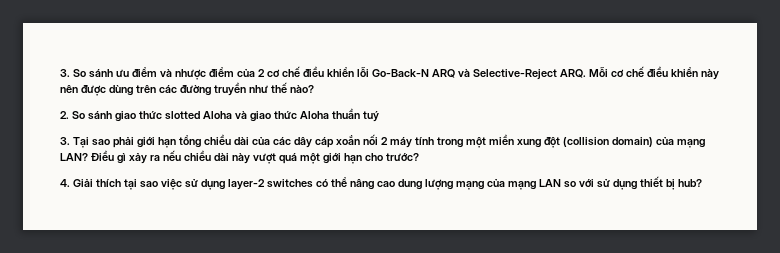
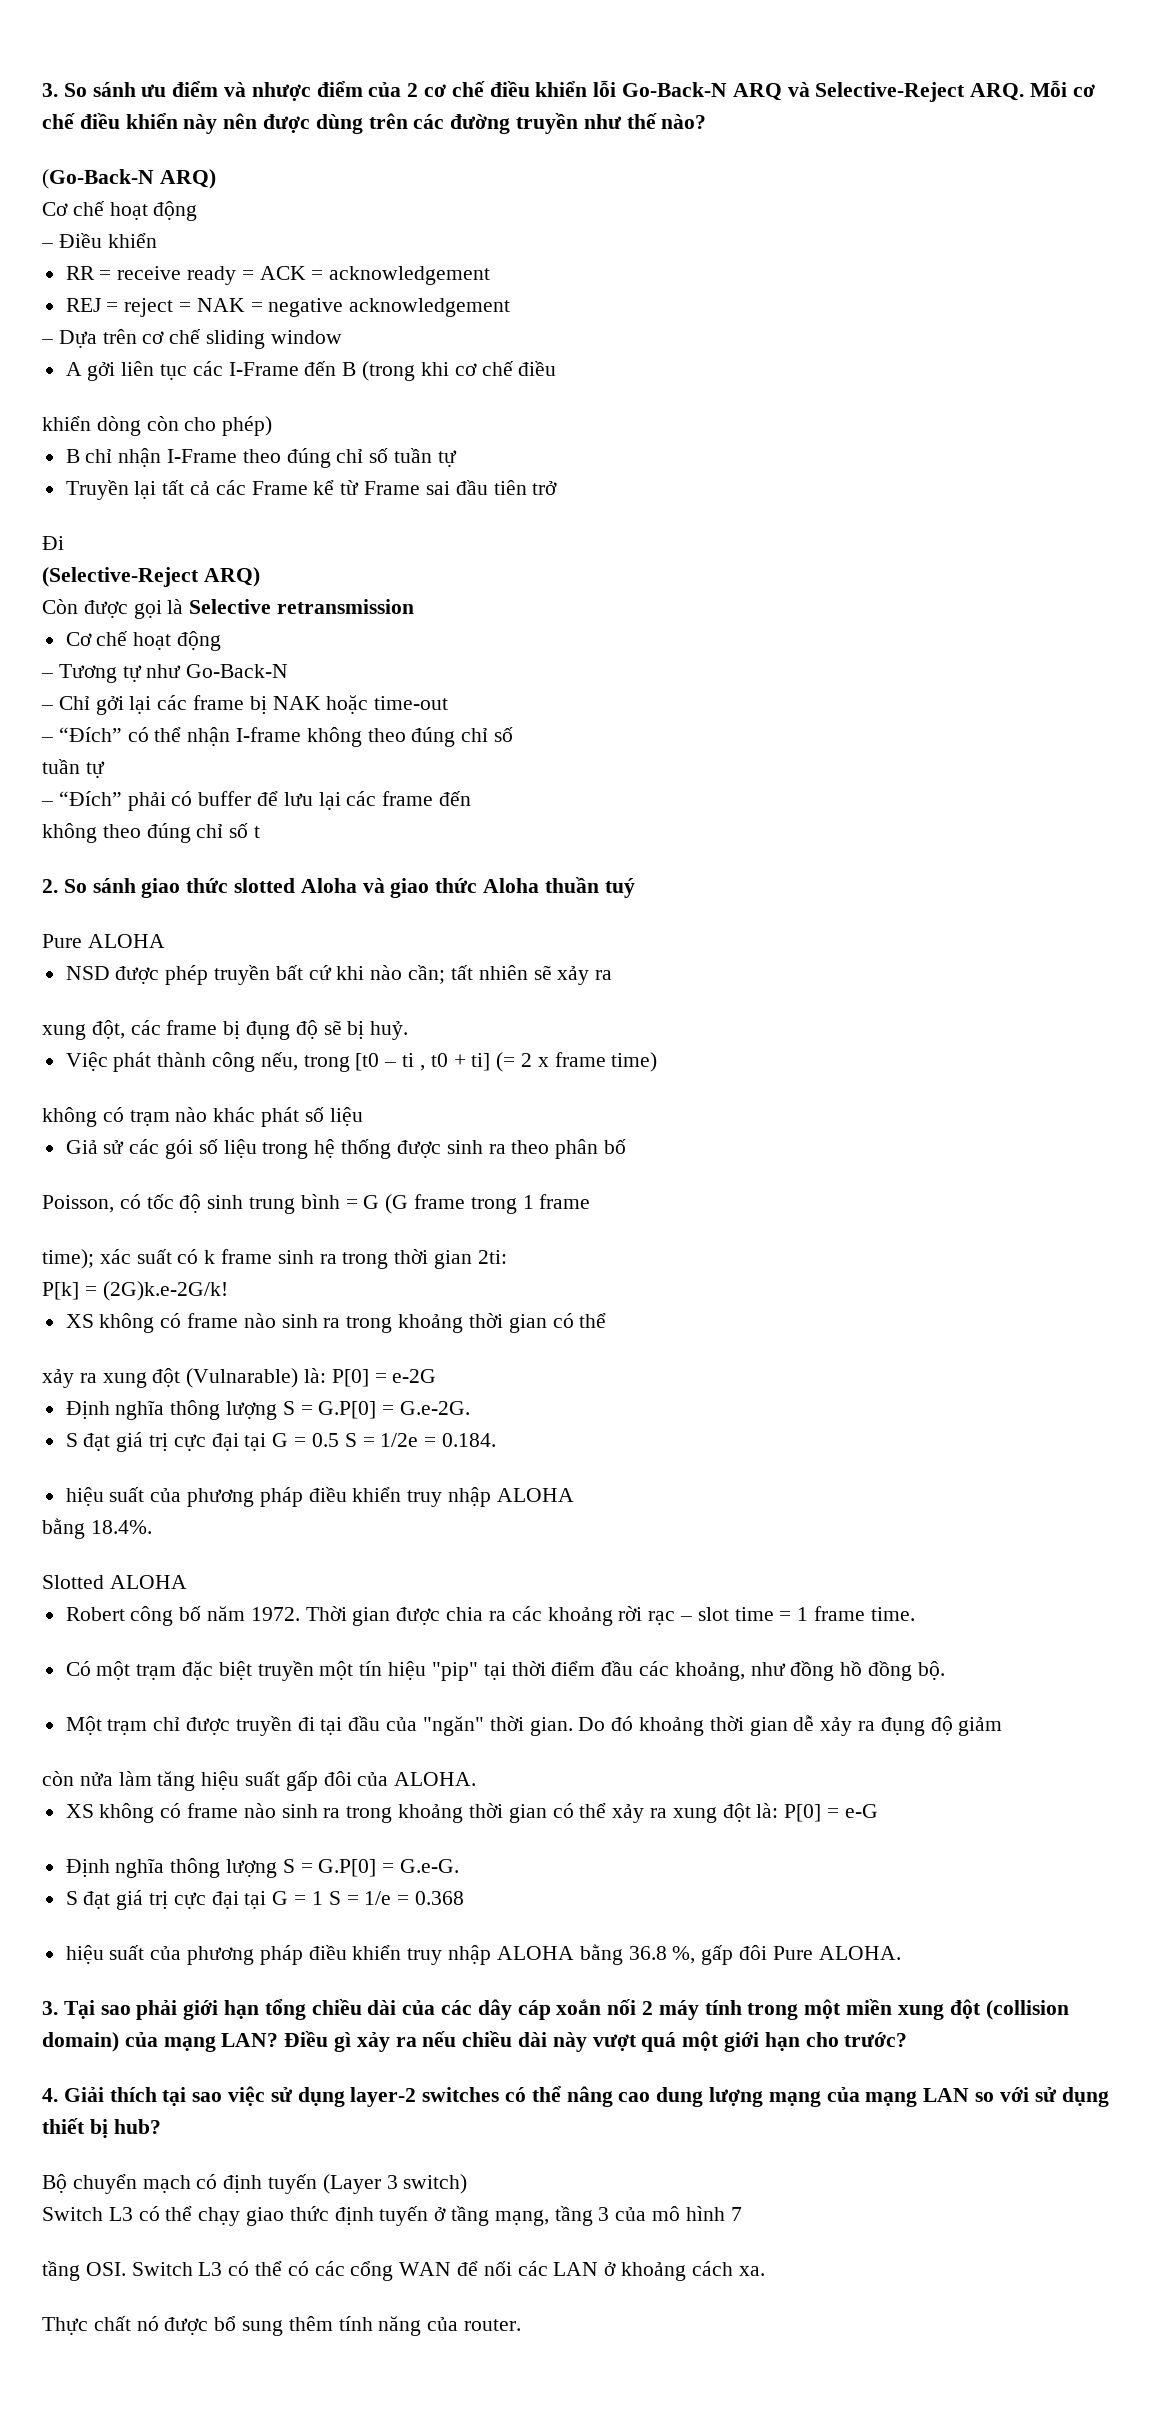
(314, 89) none -> [42,169,216,189] [42,201,198,221] [41,233,157,248] [65,266,491,285] [65,298,511,317] [41,329,342,349] [65,361,557,381] [42,416,273,436] [65,448,457,468] [65,480,558,500] [42,536,64,550] [42,567,260,587] [42,599,415,619] [65,631,222,651] [41,664,289,683] [41,695,449,715] [41,727,514,747] [42,759,105,778] [41,791,472,811] [42,823,261,843] // (Go-Back-N ARQ) // Cơ chế hoạt động // – Điều khiển // RR = receive ready = ACK = acknowledgement // REJ = reject = NAK = negative acknowledgement // – Dựa trên cơ chế sliding window // A gởi liên tục các I-Frame đến B (trong khi cơ chế điều // khiển dòng còn cho phép) // B chỉ nhận I-Frame theo đúng chỉ số tuần tự // Truyền lại tất cả các Frame kể từ Frame sai đầu tiên trở // Đi // (Selective-Reject ARQ) // Còn được gọi là Selective retransmission // Cơ chế hoạt động // – Tương tự như Go-Back-N // – Chỉ gởi lại các frame bị NAK hoặc time-out // – “Đích” có thể nhận I-frame không theo đúng chỉ số // tuần tự // – “Đích” phải có buffer để lưu lại các frame đến // không theo đúng chỉ số t
(379, 116) none -> [42,934,165,948] [65,965,613,985] [42,1020,409,1040] [65,1052,658,1072] [42,1107,363,1127] [65,1139,626,1159] [42,1194,591,1214] [42,1249,507,1269] [42,1281,228,1301] [65,1313,607,1333] [42,1368,437,1388] [65,1400,471,1420] [65,1432,496,1452] [65,1487,574,1507] [42,1518,152,1539] [42,1575,187,1589] [65,1606,915,1626] [65,1661,945,1681] [65,1715,1003,1736] [42,1771,477,1791] [65,1803,878,1823] [65,1858,460,1878] [65,1890,464,1910] [65,1944,901,1965] // Pure ALOHA // NSD được phép truyền bất cứ khi nào cần; tất nhiên sẽ xảy ra // xung đột, các frame bị đụng độ sẽ bị huỷ. // Việc phát thành công nếu, trong [t0 – ti , t0 + ti] (= 2 x frame time) // không có trạm nào khác phát số liệu // Giả sử các gói số liệu trong hệ thống được sinh ra theo phân bố // Poisson, có tốc độ sinh trung bình = G (G frame trong 1 frame // time); xác suất có k frame sinh ra trong thời gian 2ti: // P[k] = (2G)k.e-2G/k! // XS không có frame nào sinh ra trong khoảng thời gian có thể // xảy ra xung đột (Vulnarable) là: P[0] = e-2G // Định nghĩa thông lượng S = G.P[0] = G.e-2G. // S đạt giá trị cực đại tại G = 0.5 S = 1/2e = 0.184. // hiệu suất của phương pháp điều khiển truy nhập ALOHA // bằng 18.4%. // Slotted ALOHA // Robert công bố năm 1972. Thời gian được chia ra các khoảng rời rạc – slot time = 1 frame time. // Có một trạm đặc biệt truyền một tín hiệu "pip" tại thời điểm đầu các khoảng, như đồng hồ đồng bộ. // Một trạm chỉ được truyền đi tại đầu của "ngăn" thời gian. Do đó khoảng thời gian dễ xảy ra đụng độ giảm // còn nửa làm tăng hiệu suất gấp đôi của ALOHA. // XS không có frame nào sinh ra trong khoảng thời gian có thể xảy ra xung đột là: P[0] = e-G // Định nghĩa thông lượng S = G.P[0] = G.e-G. // S đạt giá trị cực đại tại G = 1 S = 1/e = 0.368 // hiệu suất của phương pháp điều khiển truy nhập ALOHA bằng 36.8 %, gấp đôi Pure ALOHA.
(702, 183) none -> [42,2174,468,2194] [42,2206,742,2226] [42,2261,765,2281] [42,2316,522,2336] // Bộ chuyển mạch có định tuyến (Layer 3 switch) // Switch L3 có thể chạy giao thức định tuyến ở tầng mạng, tầng 3 của mô hình 7 // tầng OSI. Switch L3 có thể có các cổng WAN để nối các LAN ở khoảng cách xa. // Thực chất nó được bổ sung thêm tính năng của router.

